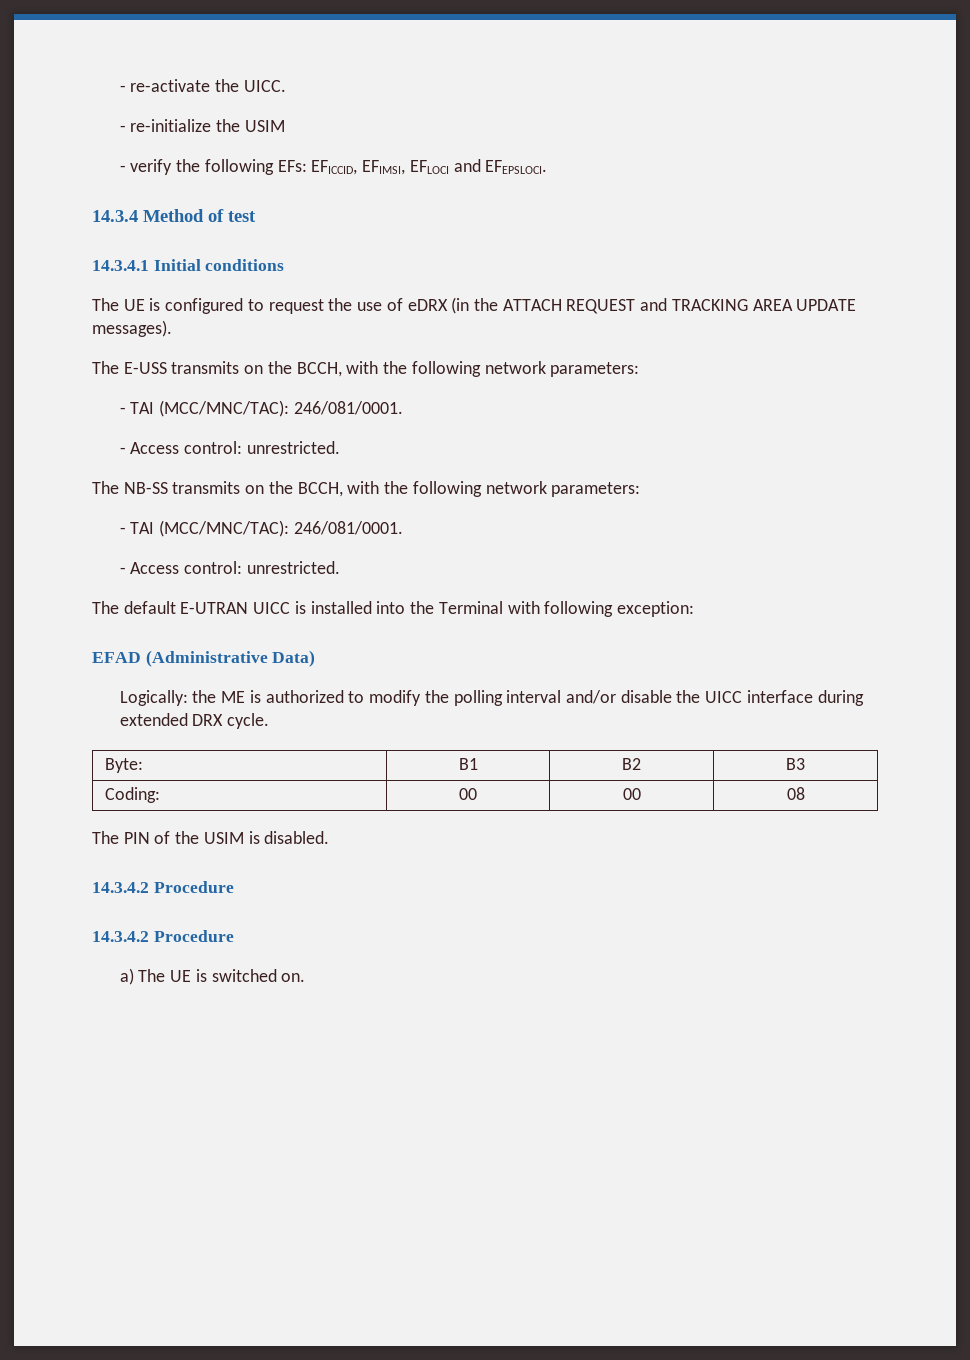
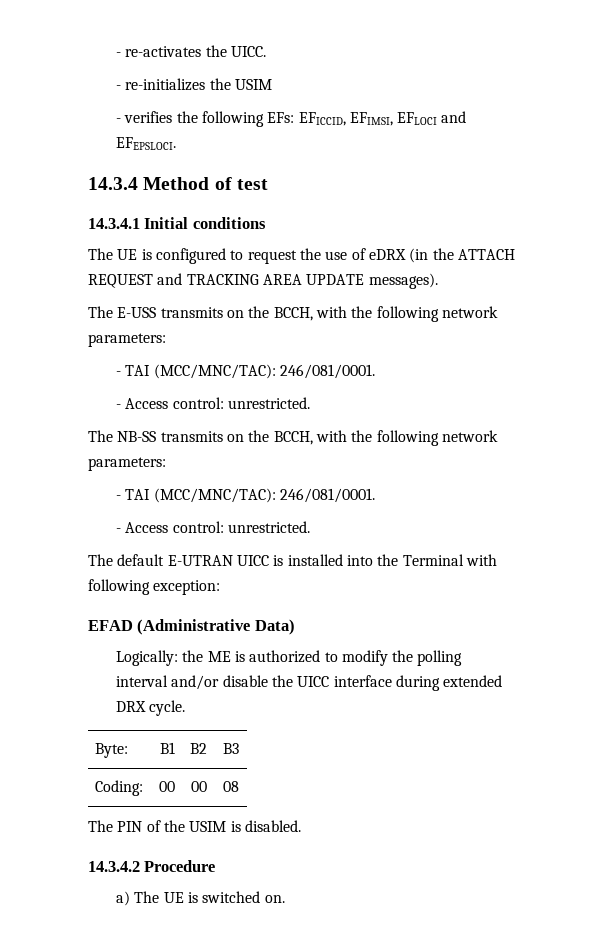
[119,79,211,92] - re-activate -> [115,46,202,57] - re-activates
[130,119,212,132] re-initialize -> [125,78,206,91] re-initializes
[130,159,173,175] verify -> [124,111,173,123] verifies
[92,930,234,942] // 14.3.4.2 Procedure -> (216, 866) none

